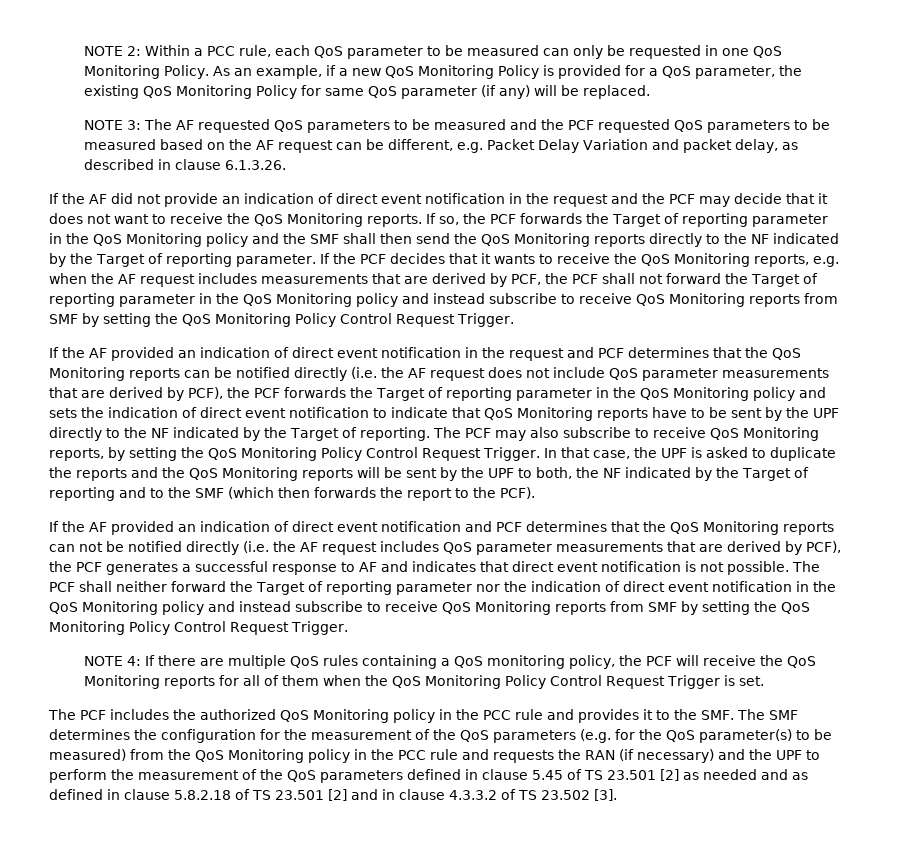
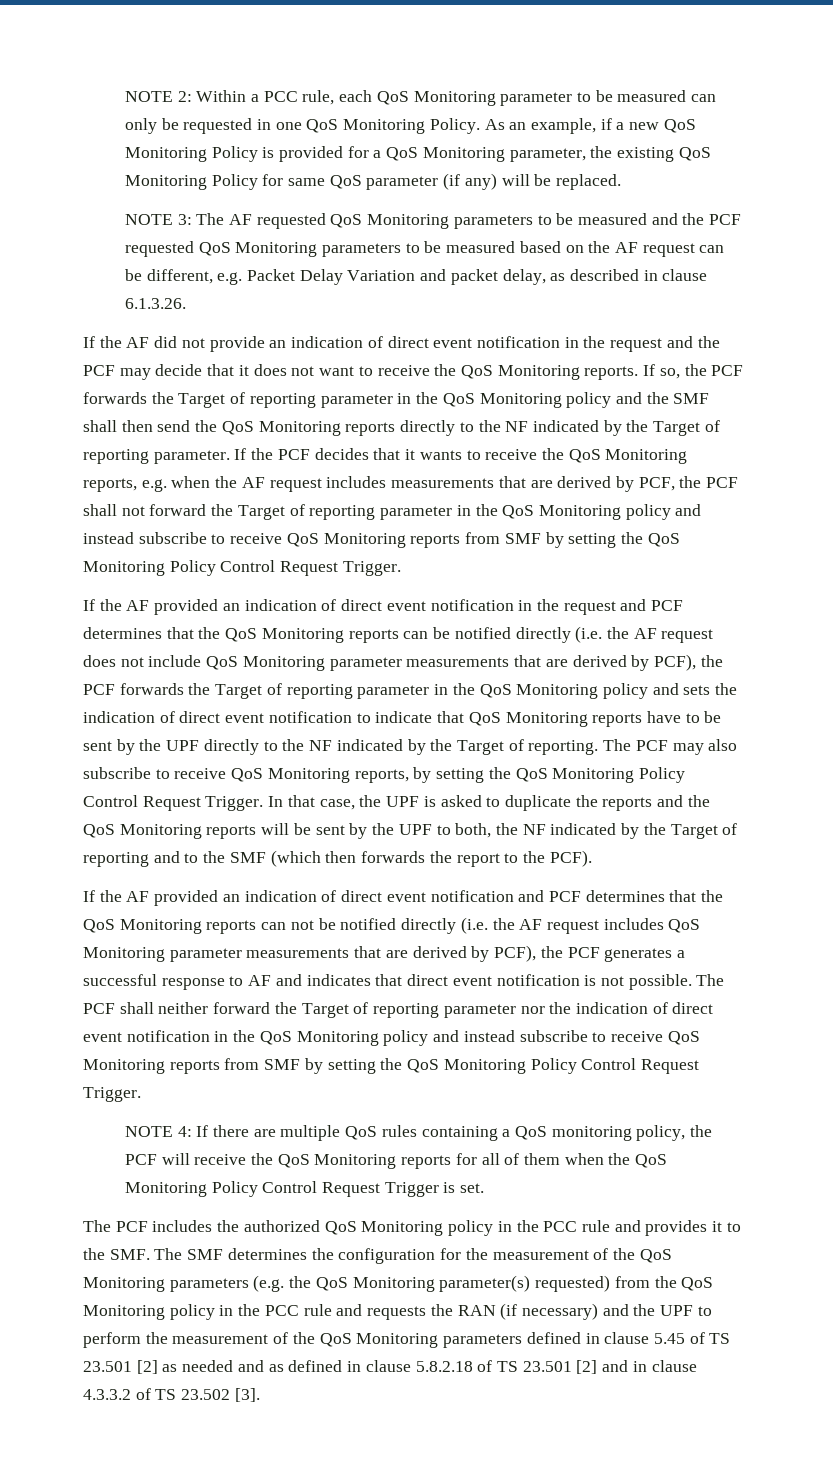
(343, 52) none -> [413,91,496,106] Monitoring
(691, 72) none -> [422,147,505,162] Monitoring
(303, 126) none -> [367,214,450,229] Monitoring
(703, 126) none -> [235,242,318,257] Monitoring
(638, 374) none -> [242,656,325,671] Monitoring
(472, 548) none -> [83,947,165,962] Monitoring
(489, 736) none -> [83,1277,165,1292] Monitoring
[615,729,832,743] [49,749,126,761] for the QoS parameter(s) to be measured) -> [289,1275,611,1292] the QoS Monitoring parameter(s) requested)
(316, 776) none -> [356,1333,439,1348] Monitoring

